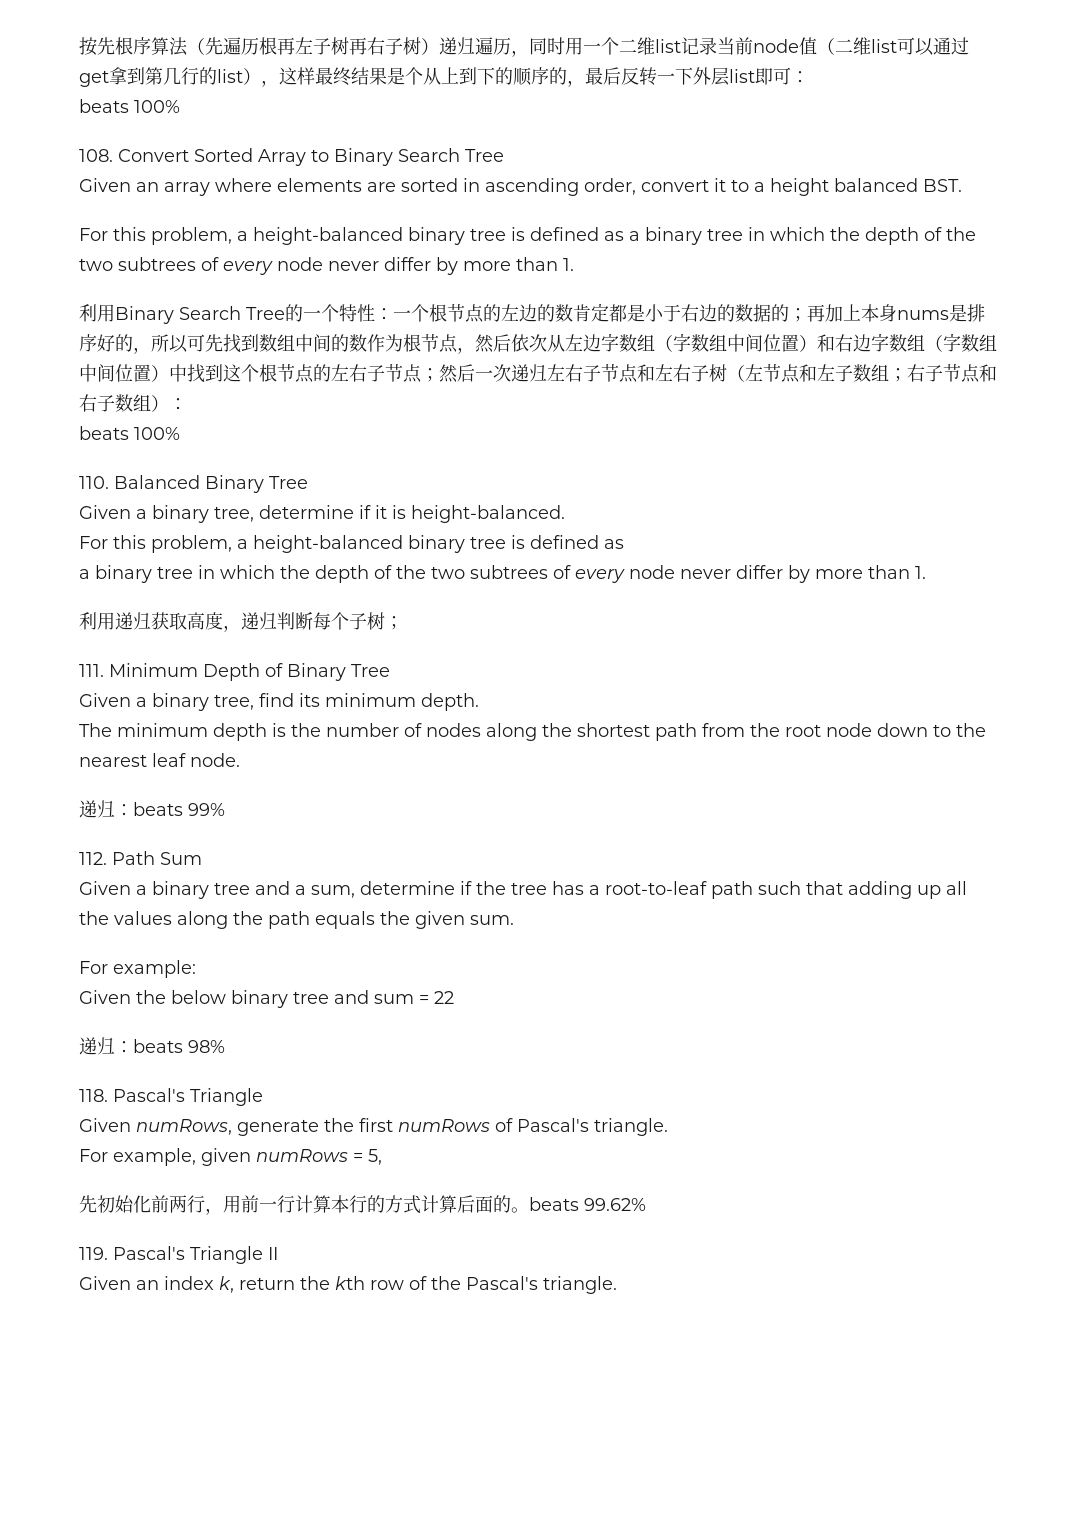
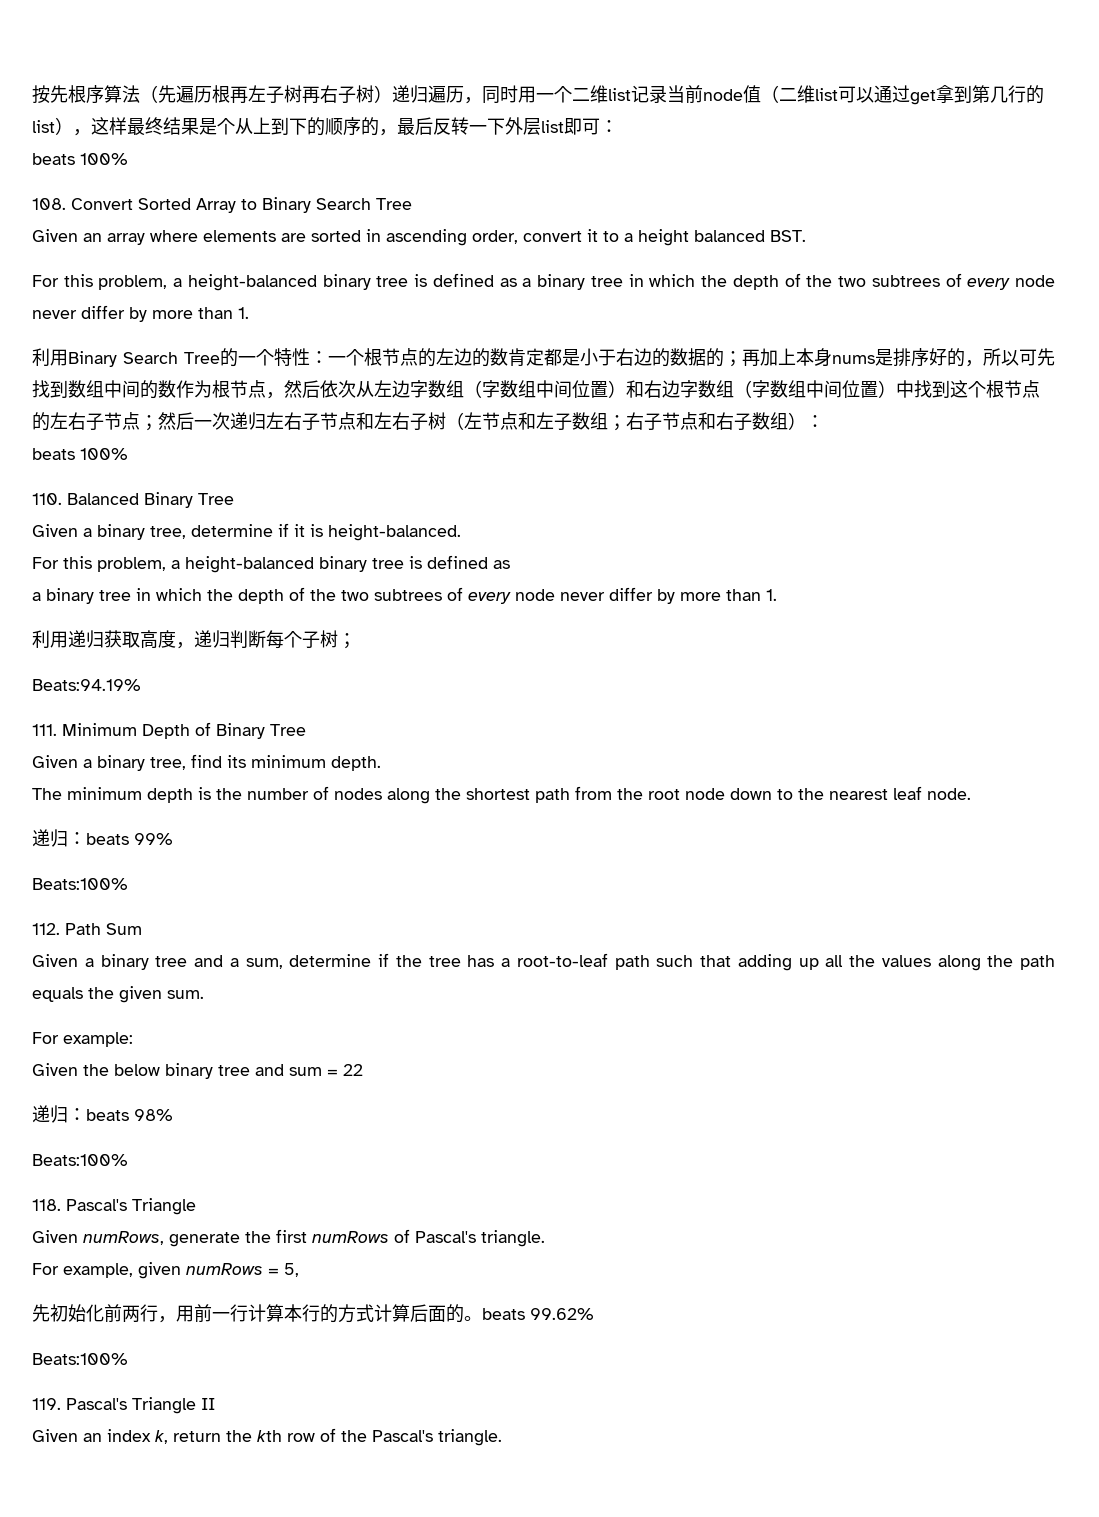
(403, 623) none -> [32,679,141,691] // Beats:94.19%
(225, 809) none -> [32,878,128,890] // Beats:100%
(225, 1046) none -> [32,1154,128,1166] // Beats:100%
(646, 1204) none -> [32,1353,128,1365] // Beats:100%

